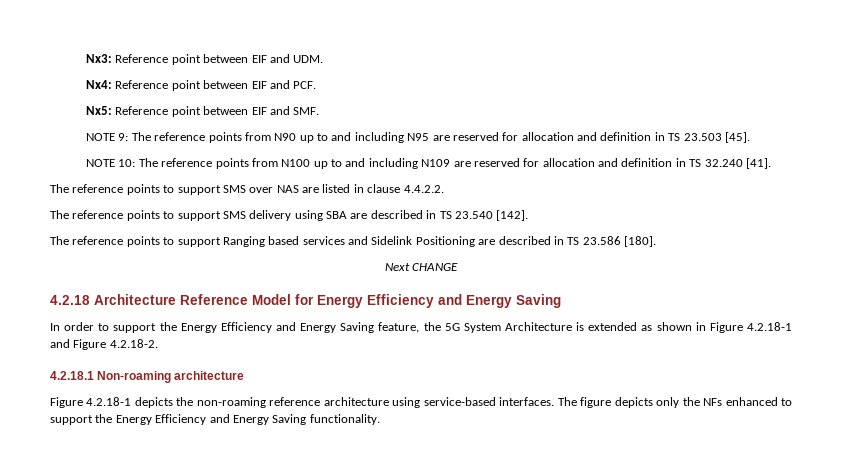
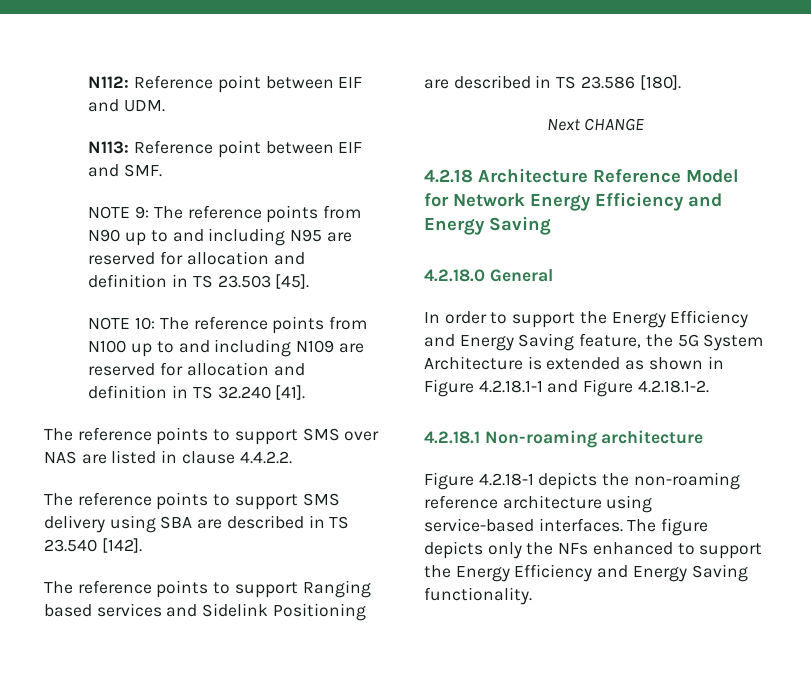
[86,54,113,63] Nx3: -> [88,76,130,88] N112:
[86,80,317,91] [86,106,113,115] Nx4: Reference point between EIF and PCF. // Nx5: -> [88,141,130,154] N113:
[317,294,561,308] Energy Efficiency and Energy Saving -> [453,192,722,211] [424,216,551,235] [424,269,553,282] Network Energy Efficiency and Energy Saving // 4.2.18.0 General
[746,322,792,331] 4.2.18-1 -> [478,380,543,393] 4.2.18.1-1
[109,339,158,348] 4.2.18-2. -> [637,380,709,393] 4.2.18.1-2.

